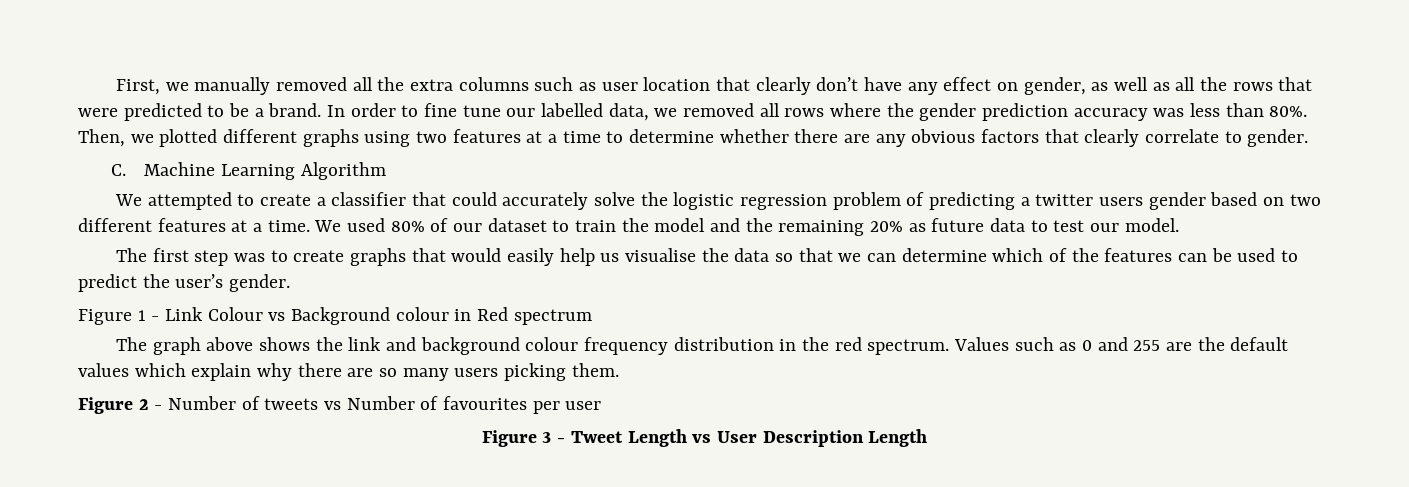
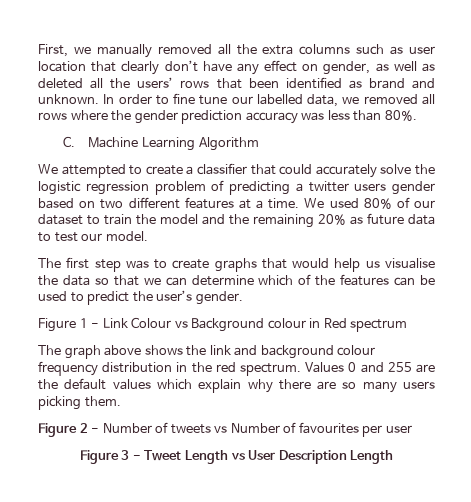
[1175,77,1228,91] all the -> [38,77,174,89] deleted all the users’
[78,103,322,121] were predicted to be a brand. -> [248,77,435,89] [38,94,99,104] been identified as brand and unknown.
[78,129,1309,147] Then, we plotted different graphs using two features at a time to determine whether there are any obvious factors that clearly correlate to gender. -> (417, 115) none
[507,248,555,266] easily -> (330, 263) none
[1014,337,1077,351] such as -> (345, 367) none

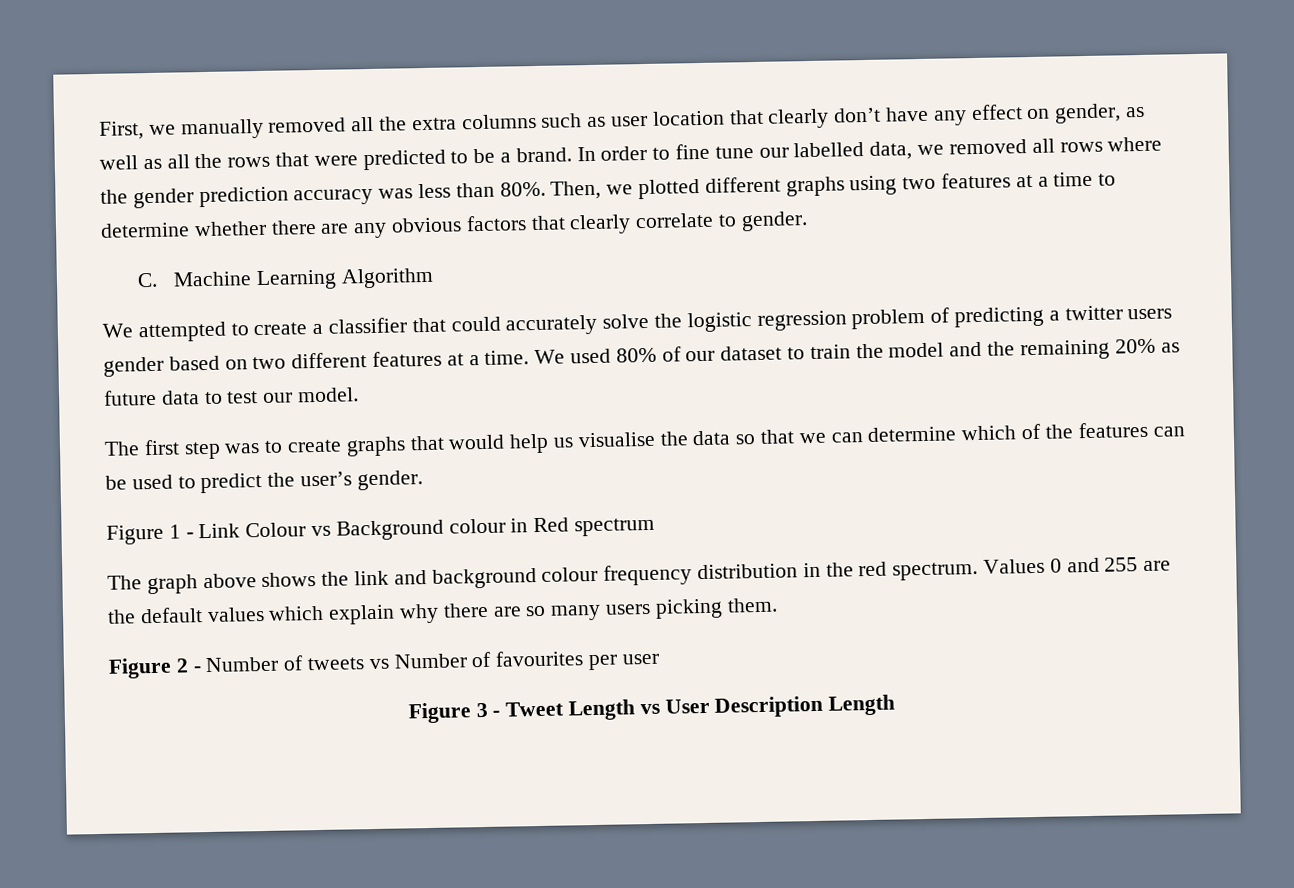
[38,77,174,89] deleted all the users’ -> [166,153,223,169] all the
[248,77,435,89] [38,94,99,104] been identified as brand and unknown. -> [313,147,572,171] were predicted to be a brand.
(417, 115) none -> [550,171,1117,200] [100,211,808,239] Then, we plotted different graphs using two features at a time to determine whether there are any obvious factors that clearly correlate to gender.

